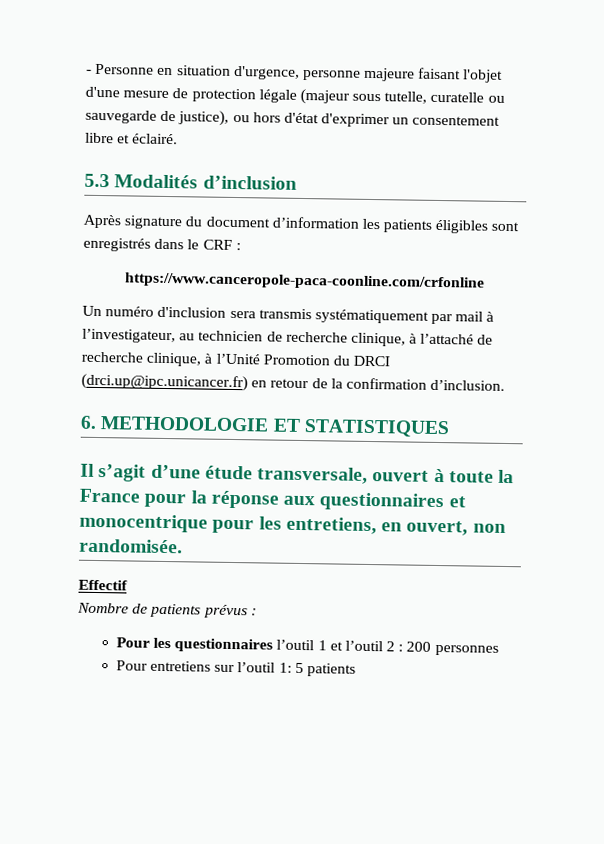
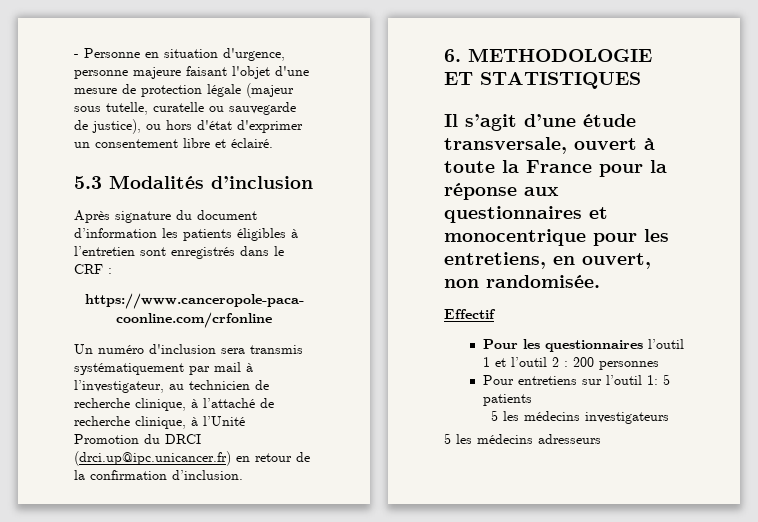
(489, 226) none -> [291,229,298,238] [74,246,135,256] à l’entretien
[77,602,257,619] // Nombre de patients prévus : -> (496, 314) none
(356, 670) none -> [490,410,669,424] [444,433,601,444] // 5 les médecins investigateurs // 5 les médecins adresseurs

